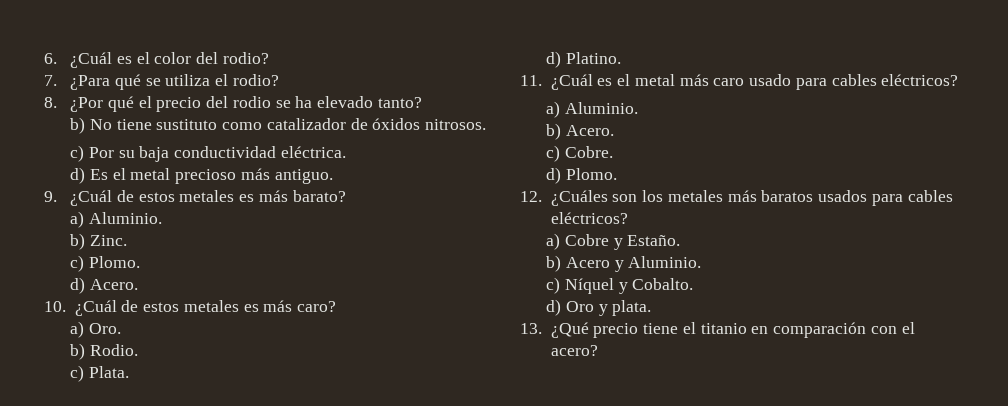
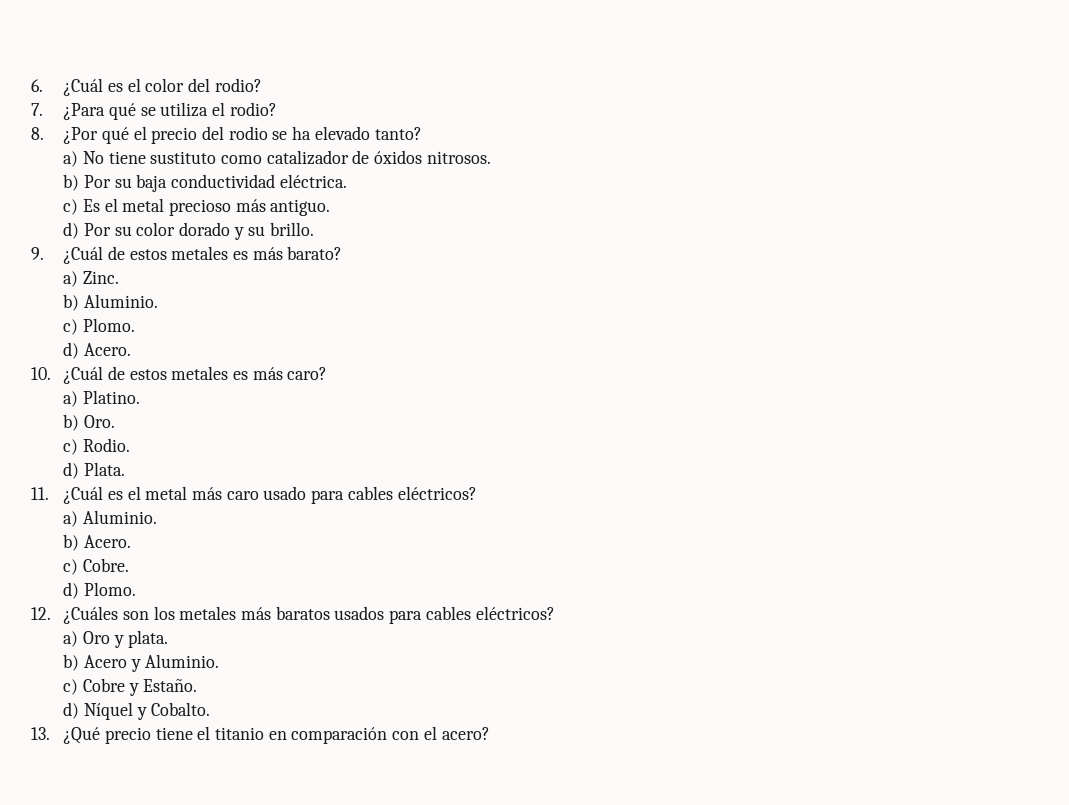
[70,117,86,134] b) -> [63,151,79,167] a)
[70,145,85,162] c) -> [63,174,80,191] b)
[70,167,86,184] d) -> [63,199,79,215] c)
(333, 176) none -> [63,222,315,240] // d) Por su color dorado y su brillo.
[88,212,162,224] [70,233,127,250] Aluminio. // b) Zinc. -> [82,271,119,284] [63,294,158,311] Zinc. // b) Aluminio.
(85, 329) none -> [82,390,140,404] [63,414,80,431] Platino. // b)
[70,343,86,360] b) -> [63,439,79,455] c)
[70,365,85,382] c) -> [63,462,80,479] d)
[546,51,621,68] // d) Platino. -> (125, 469) none
[564,234,681,250] Cobre y Estaño. -> [82,630,169,648] Oro y plata.
(561, 285) none -> [82,678,198,696] [63,702,80,719] Cobre y Estaño. // d)
[546,299,652,316] // d) Oro y plata. -> (211, 709) none

